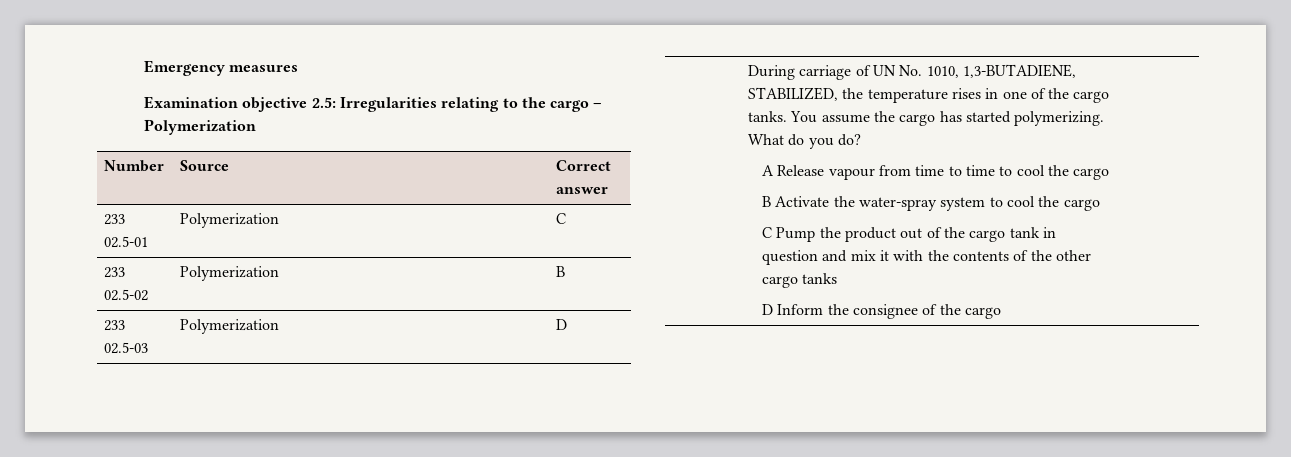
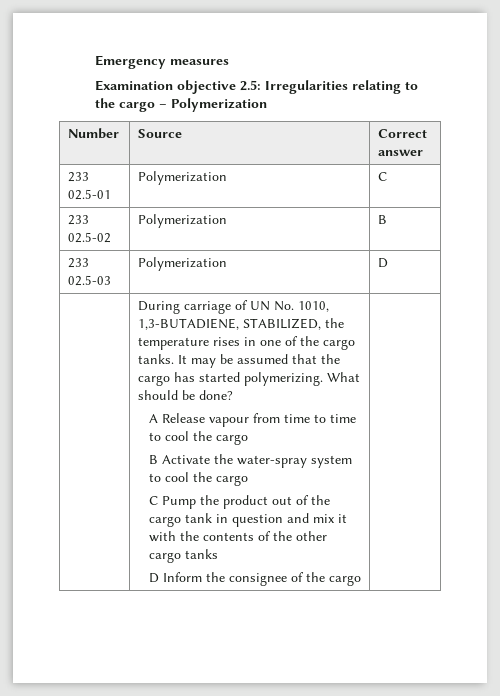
[790,111,870,123] You assume -> [177,354,317,368] It may be assumed that
[788,134,861,149] do you do? -> [137,390,233,400] should be done?

